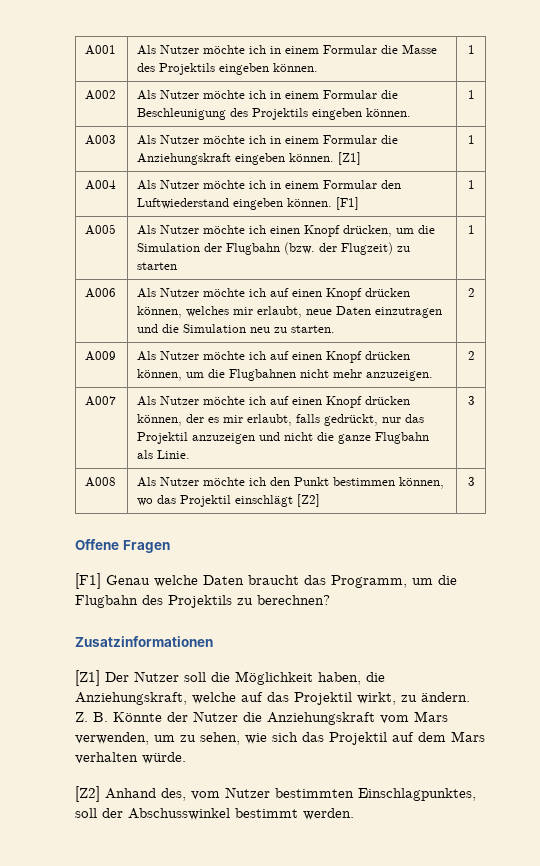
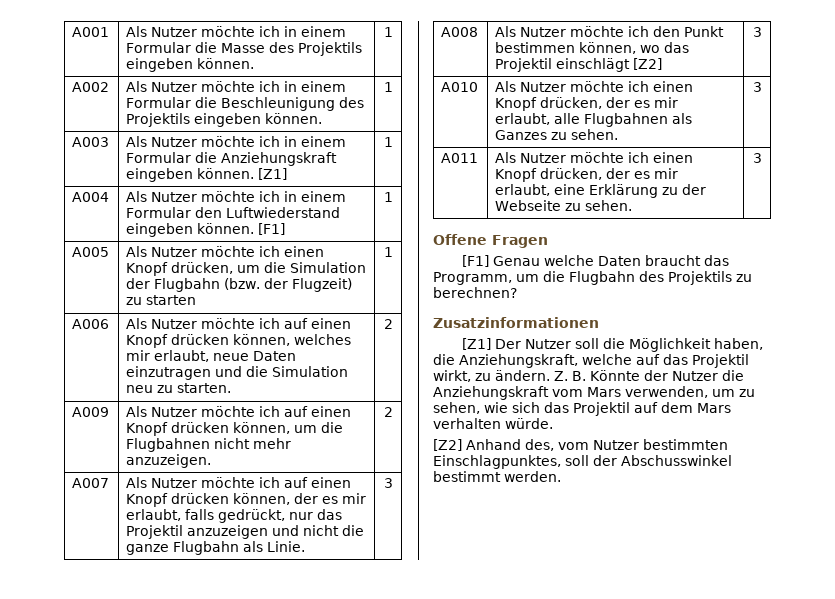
(475, 481) none -> [441,82,479,92] [495,81,694,92] [495,97,679,111] [495,113,693,127] [495,129,619,140] [752,82,762,92] [441,153,479,163] [495,152,694,163] [495,168,679,182] [495,184,707,198] [495,200,633,211] [752,153,762,163] // A010 | Als Nutzer möchte ich einen Knopf drücken, der es mir erlaubt, alle Flugbahnen als Ganzes zu sehen. | 3 // A011 | Als Nutzer möchte ich einen Knopf drücken, der es mir erlaubt, eine Erklärung zu der Webseite zu sehen. | 3

